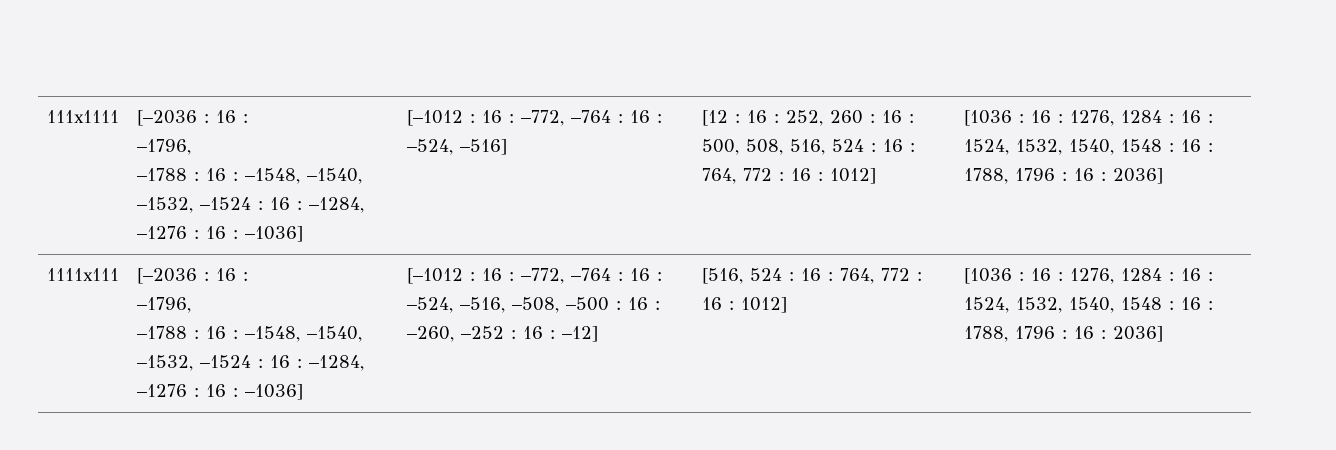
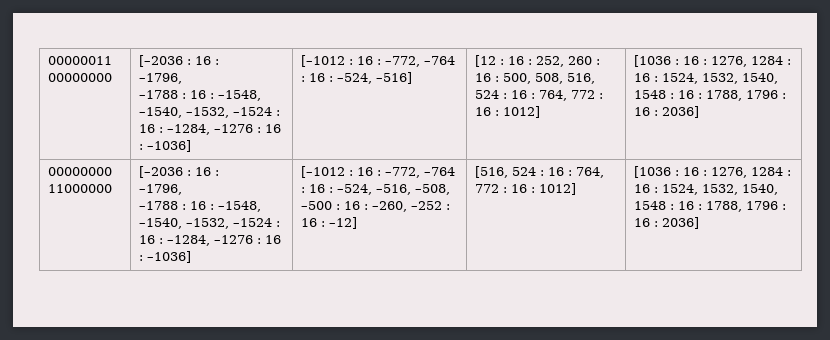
[46,110,119,123] 111x1111 -> [47,56,112,65] [47,73,112,82] 00000011 00000000
[46,268,119,281] 1111x111 -> [47,167,112,176] [47,184,112,193] 00000000 11000000

